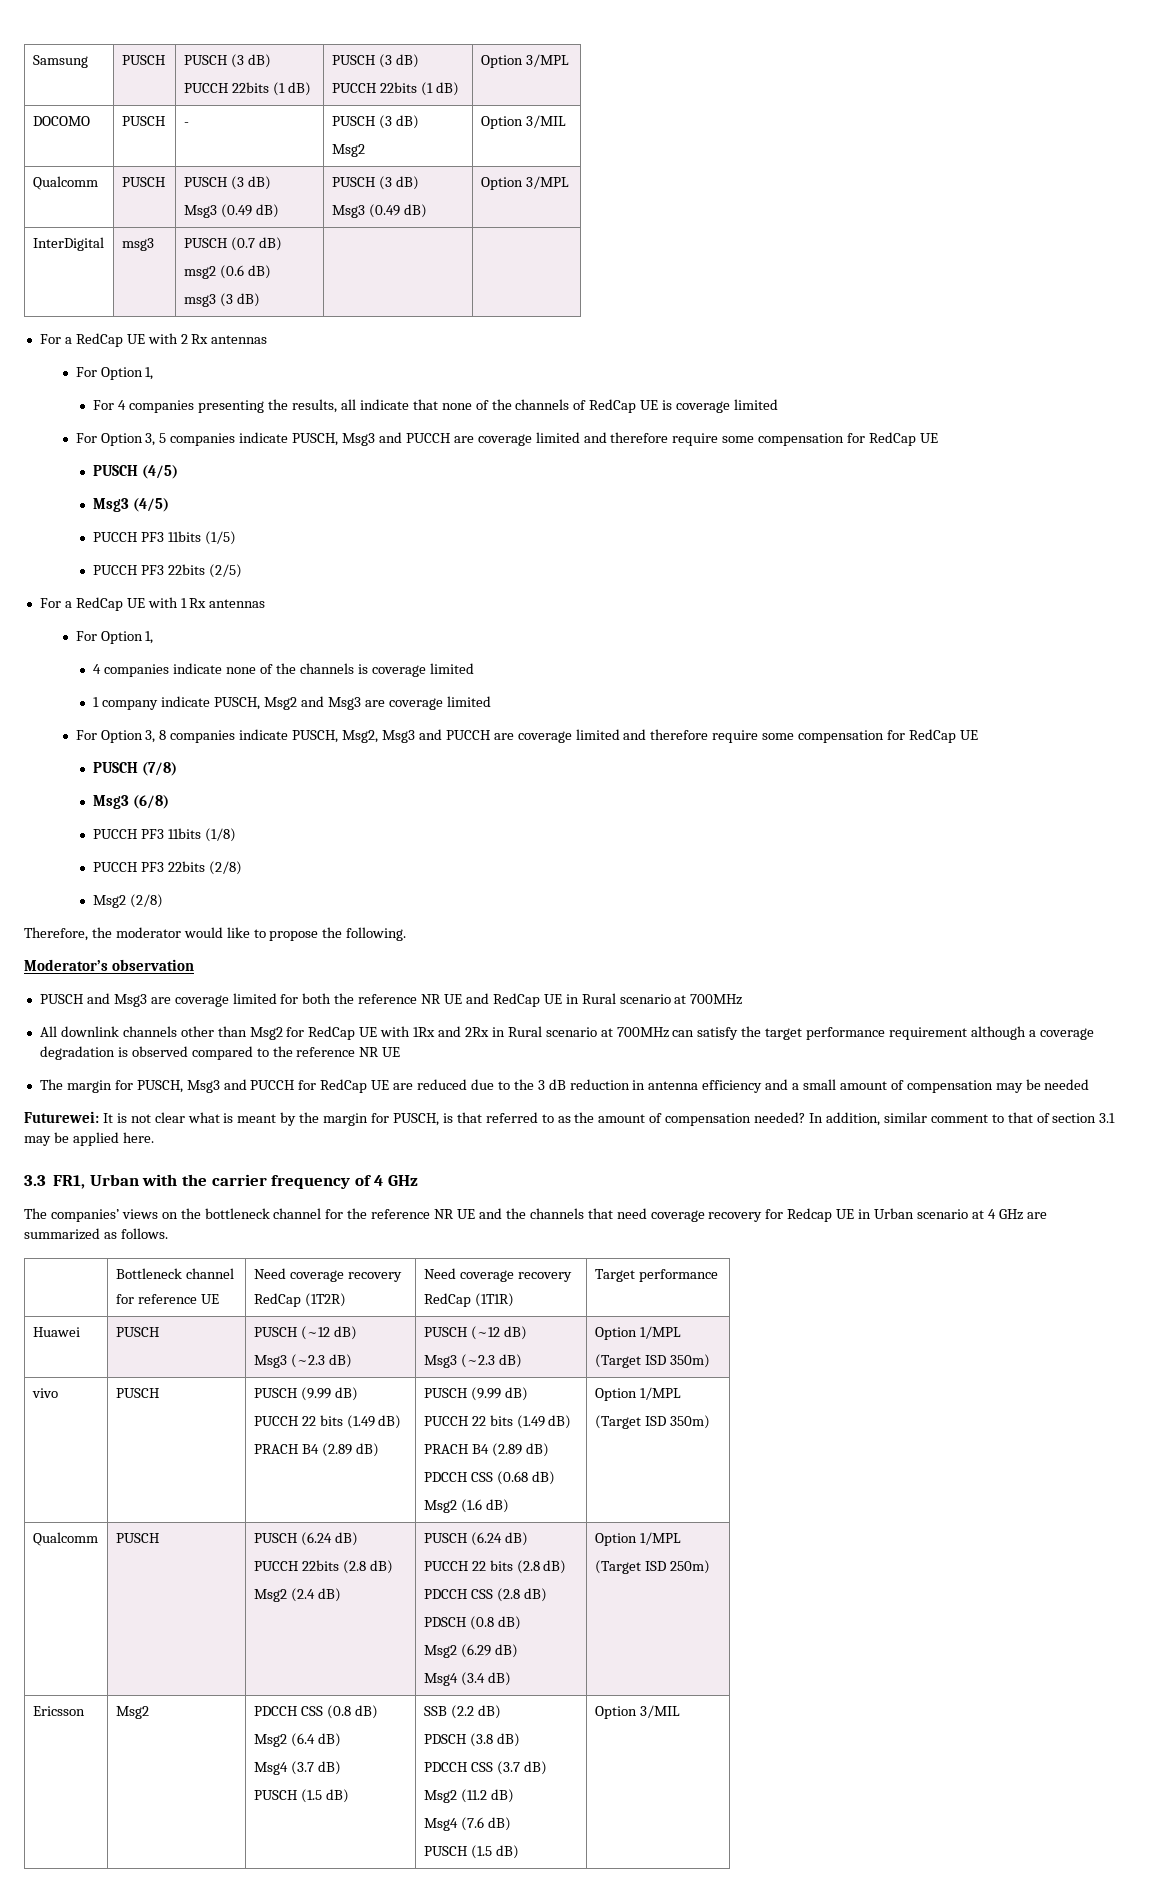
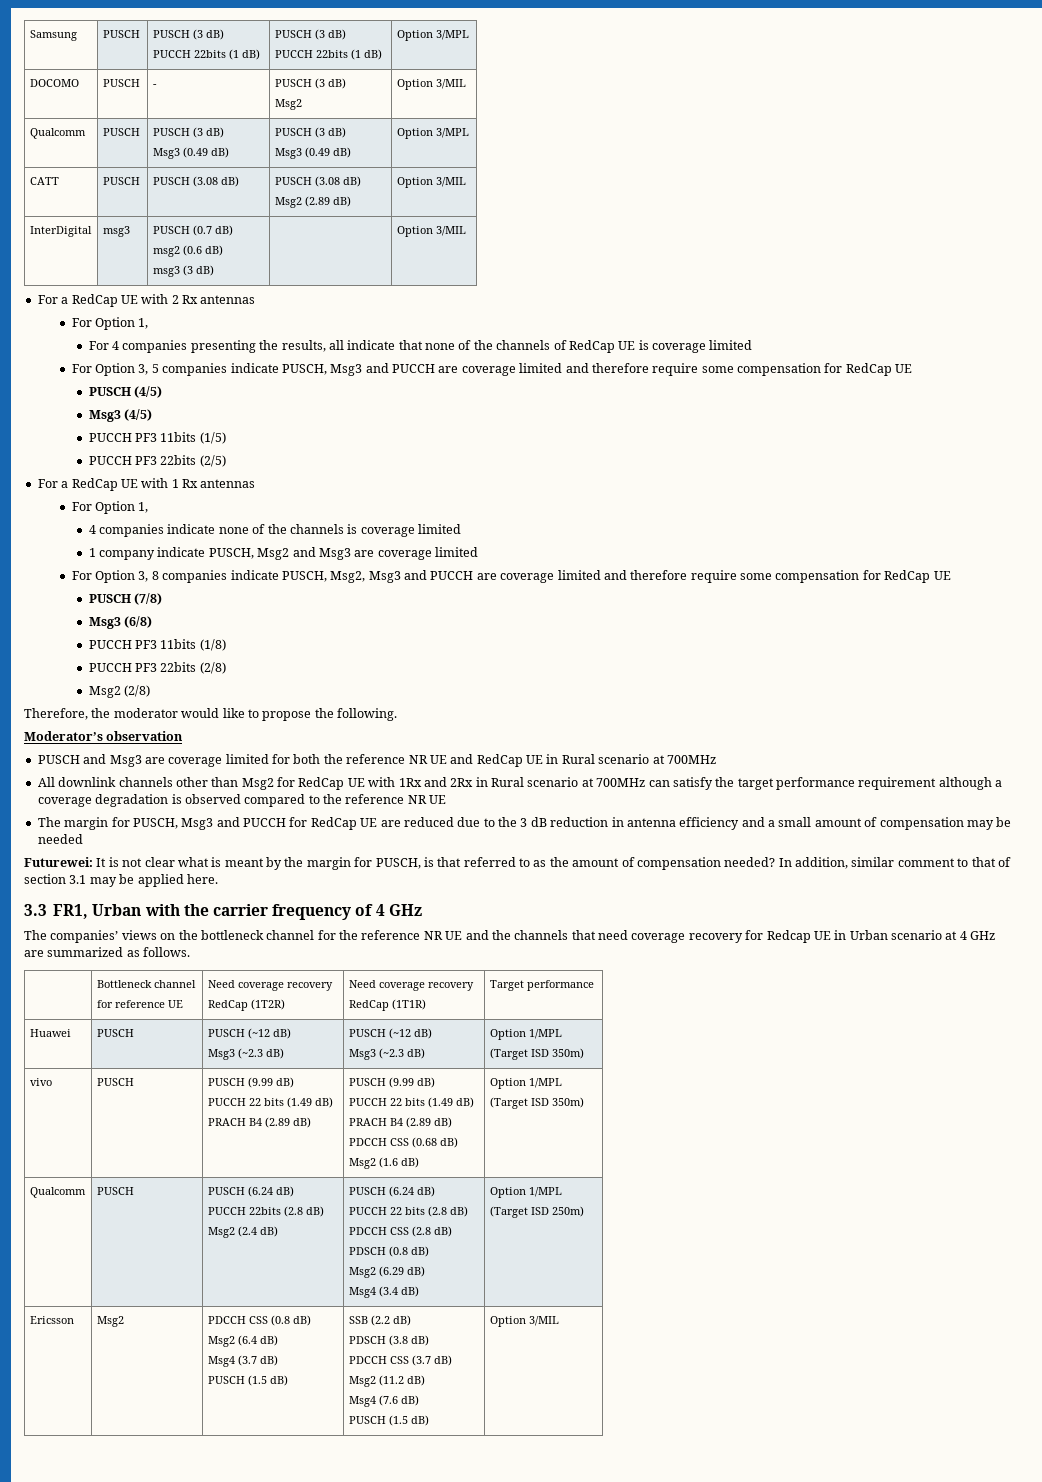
(569, 182) none -> [29,177,59,185] [102,177,140,185] [152,176,239,187] [274,176,361,187] [274,196,351,208] [396,177,466,188] // CATT | PUSCH | PUSCH (3.08 dB) | PUSCH (3.08 dB) // Msg2 (2.89 dB) | Option 3/MIL
(260, 300) none -> [396,226,466,237] Option 3/MIL

